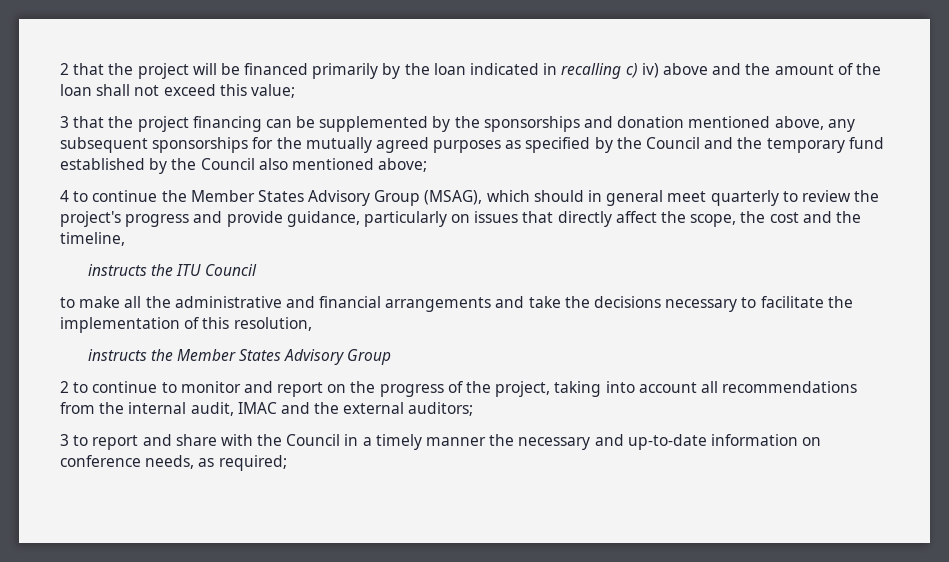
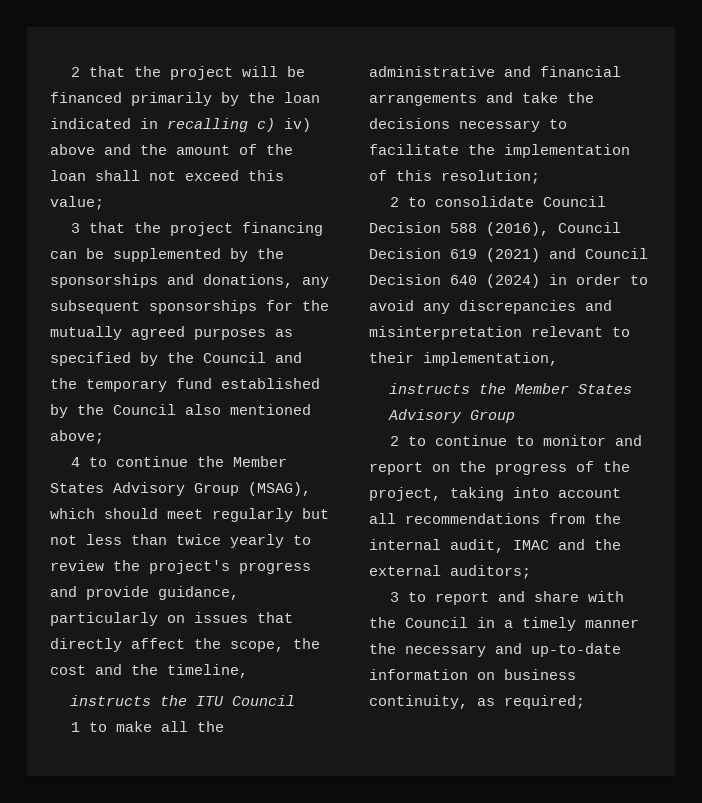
[617,116,824,130] donation mentioned above, -> [203,274,293,288] donations,
[588,190,779,206] in general meet quarterly -> [167,508,329,522] [50,534,284,548] meet regularly but not less than twice yearly
(258, 270) none -> [70,722,80,732] 1
[233,317,312,331] resolution, -> [441,170,540,184] [389,196,606,207] [369,222,621,236] [369,248,648,262] [369,274,648,288] [369,300,612,314] [369,326,630,340] [369,352,558,366] resolution; // 2 to consolidate Council Decision 588 (2016), Council Decision 619 (2021) and Council Decision 640 (2024) in order to avoid any discrepancies and misinterpretation relevant to their implementation,
[60,455,195,469] conference needs, -> [504,669,576,680] [369,695,468,709] business continuity,

